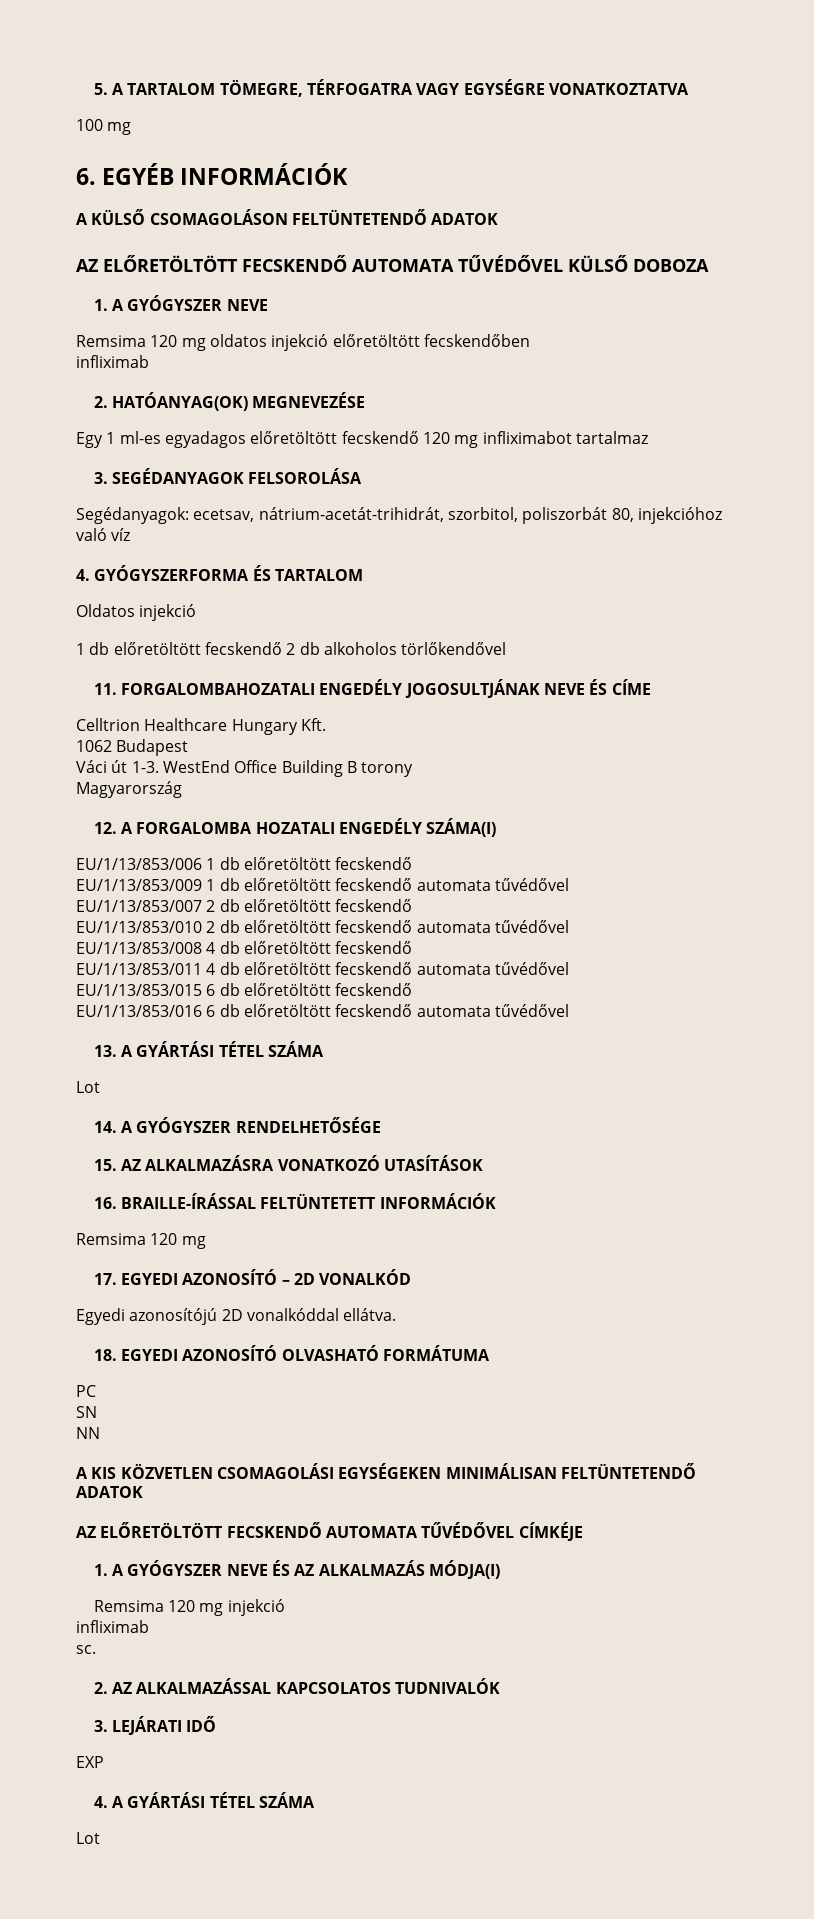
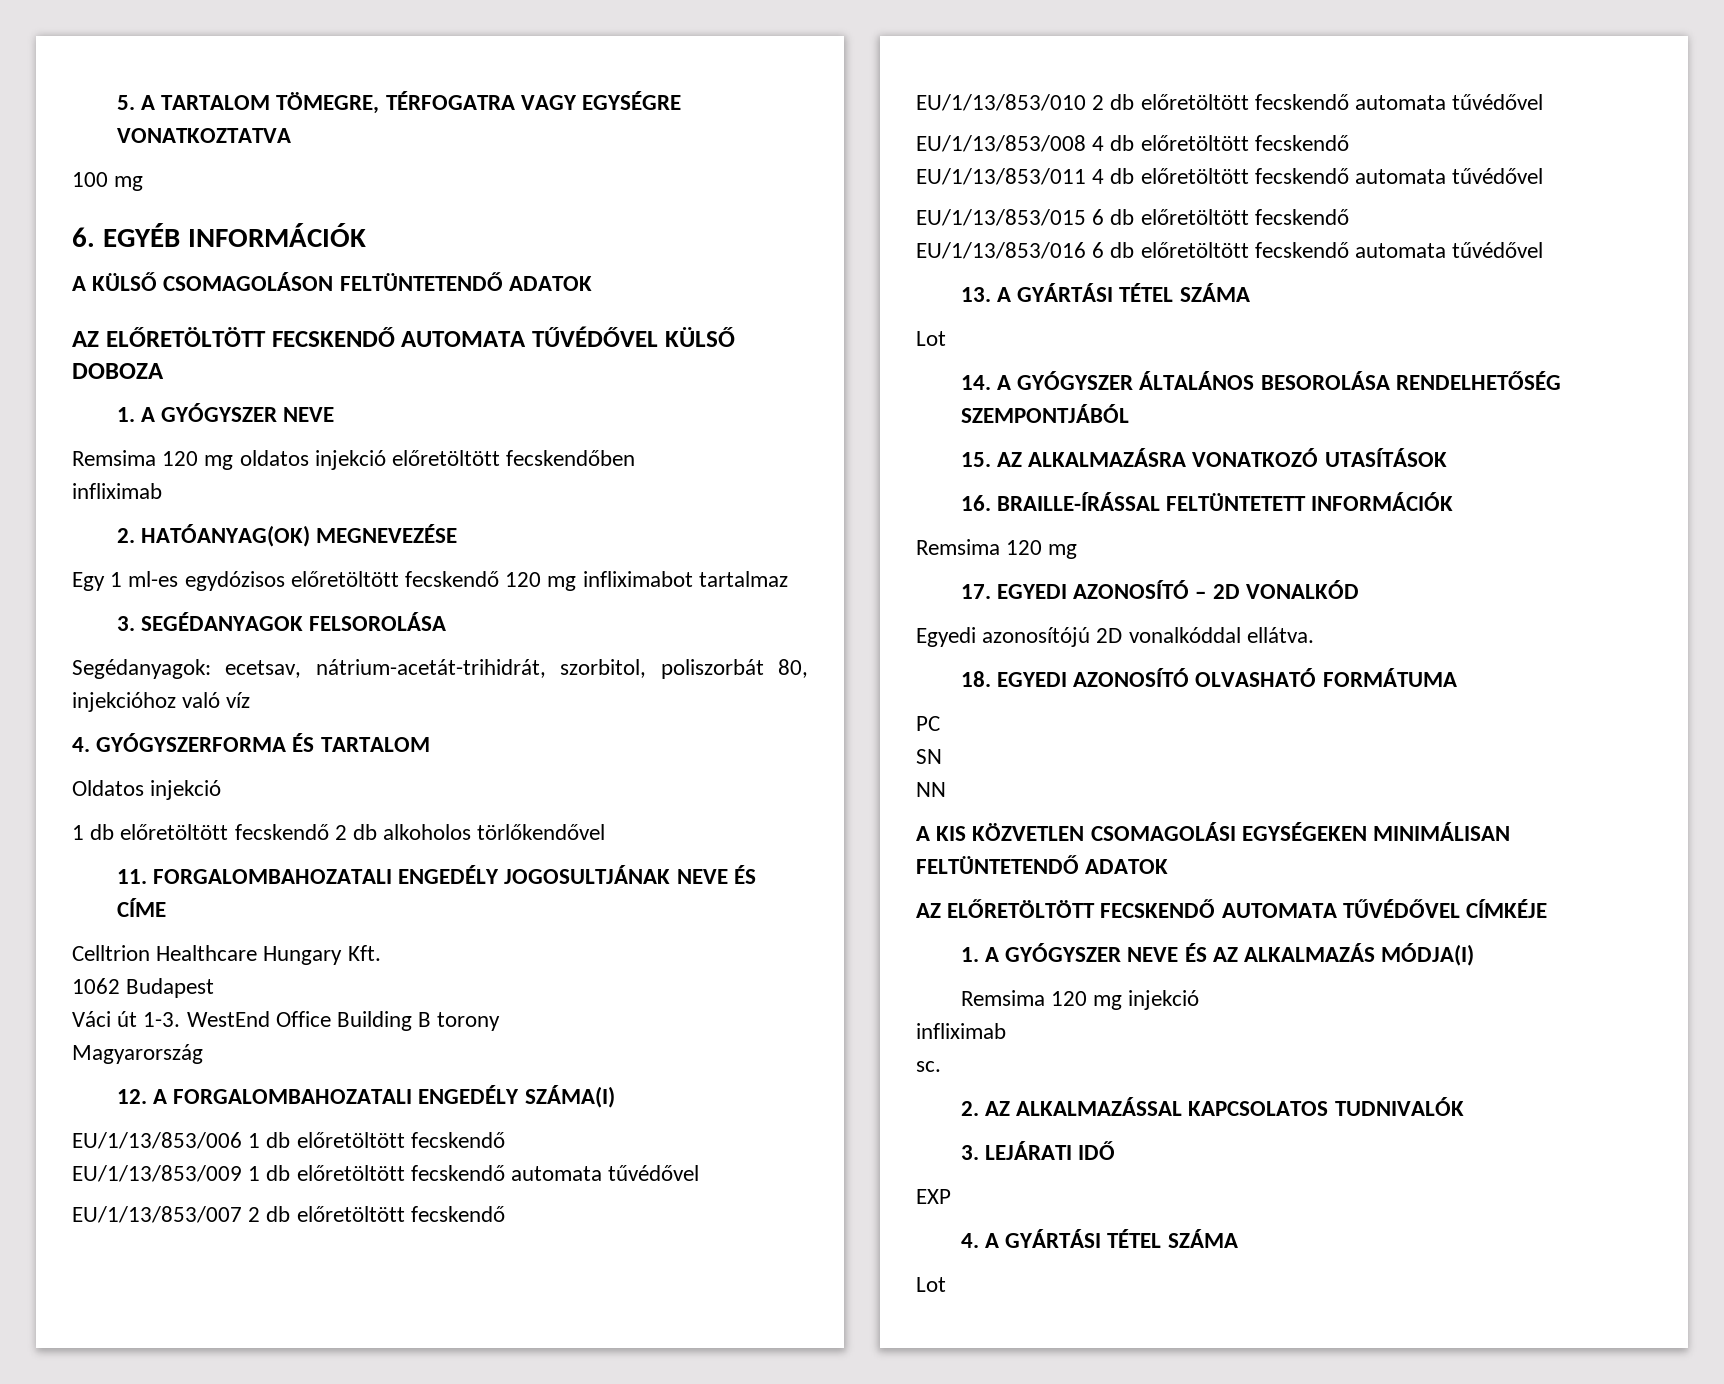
[164,431,246,448] egyadagos -> [184,571,285,591] egydózisos
[136,822,335,834] FORGALOMBA HOZATALI -> [173,1089,413,1104] FORGALOMBAHOZATALI
[235,1117,381,1133] RENDELHETŐSÉGE -> [1139,371,1561,390] [960,404,1129,423] ÁLTALÁNOS BESOROLÁSA RENDELHETŐSÉG SZEMPONTJÁBÓL

